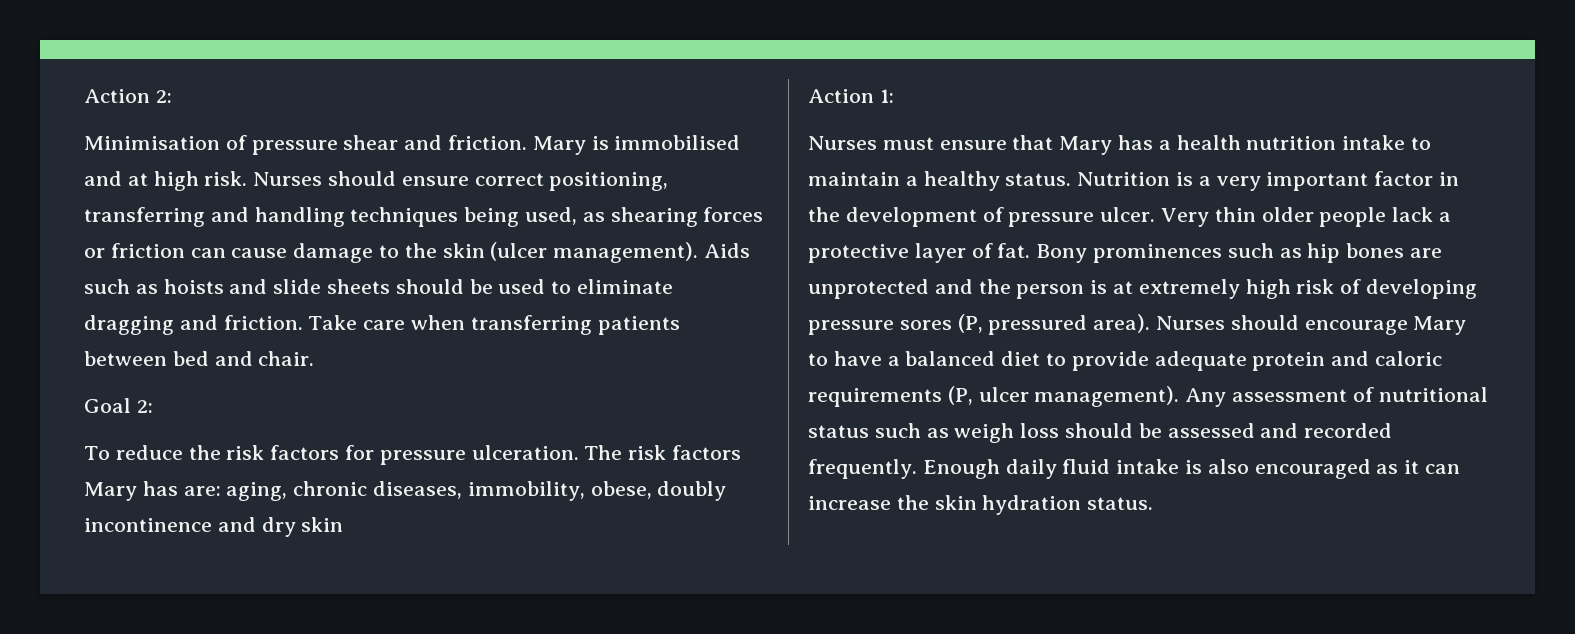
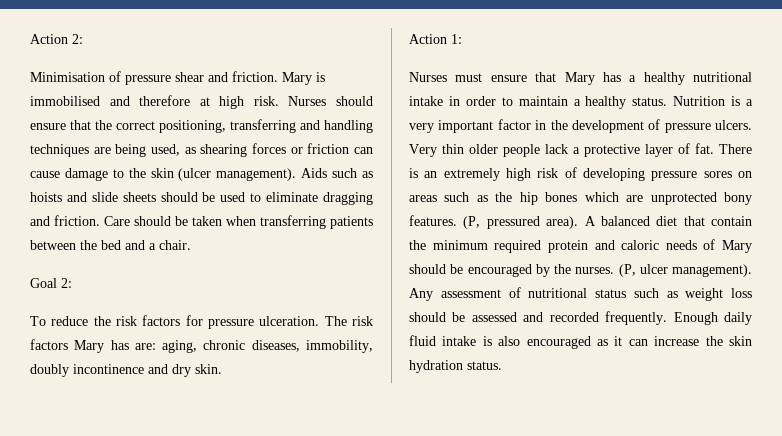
(122, 178) none -> [139,95,191,106] therefore
(469, 181) none -> [70,120,112,130] that the
(459, 217) none -> [93,147,111,154] are
[308,315,406,330] Take care -> [104,216,222,226] Care should be taken
(167, 358) none -> [80,240,97,250] the
(253, 358) none -> [149,243,156,250] a
[590,481,652,499] obese, -> (373, 346) none
[301,517,344,532] skin -> [195,364,222,374] skin.
[1176,135,1406,150] health nutrition intake -> [643,72,752,85] [409,96,496,106] healthy nutritional intake in order
[1100,207,1156,222] ulcer. -> [715,120,752,130] ulcers.
[1036,243,1443,263] [808,279,1134,299] Bony prominences such as hip bones are unprotected and the person is at -> [719,144,752,154] [409,168,438,178] There is an
[957,314,1467,335] [808,351,1443,371] [808,388,942,407] (P, pressured area). Nurses should encourage Mary to have a balanced diet to provide adequate protein and caloric requirements -> [738,171,752,178] [409,192,752,205] [409,215,752,229] [409,239,752,253] [409,264,615,277] on areas such as the hip bones which are unprotected bony features. (P, pressured area). A balanced diet that contain the minimum required protein and caloric needs of Mary should be encouraged by the nurses.
[954,423,1015,443] weigh -> [685,288,724,301] weight

